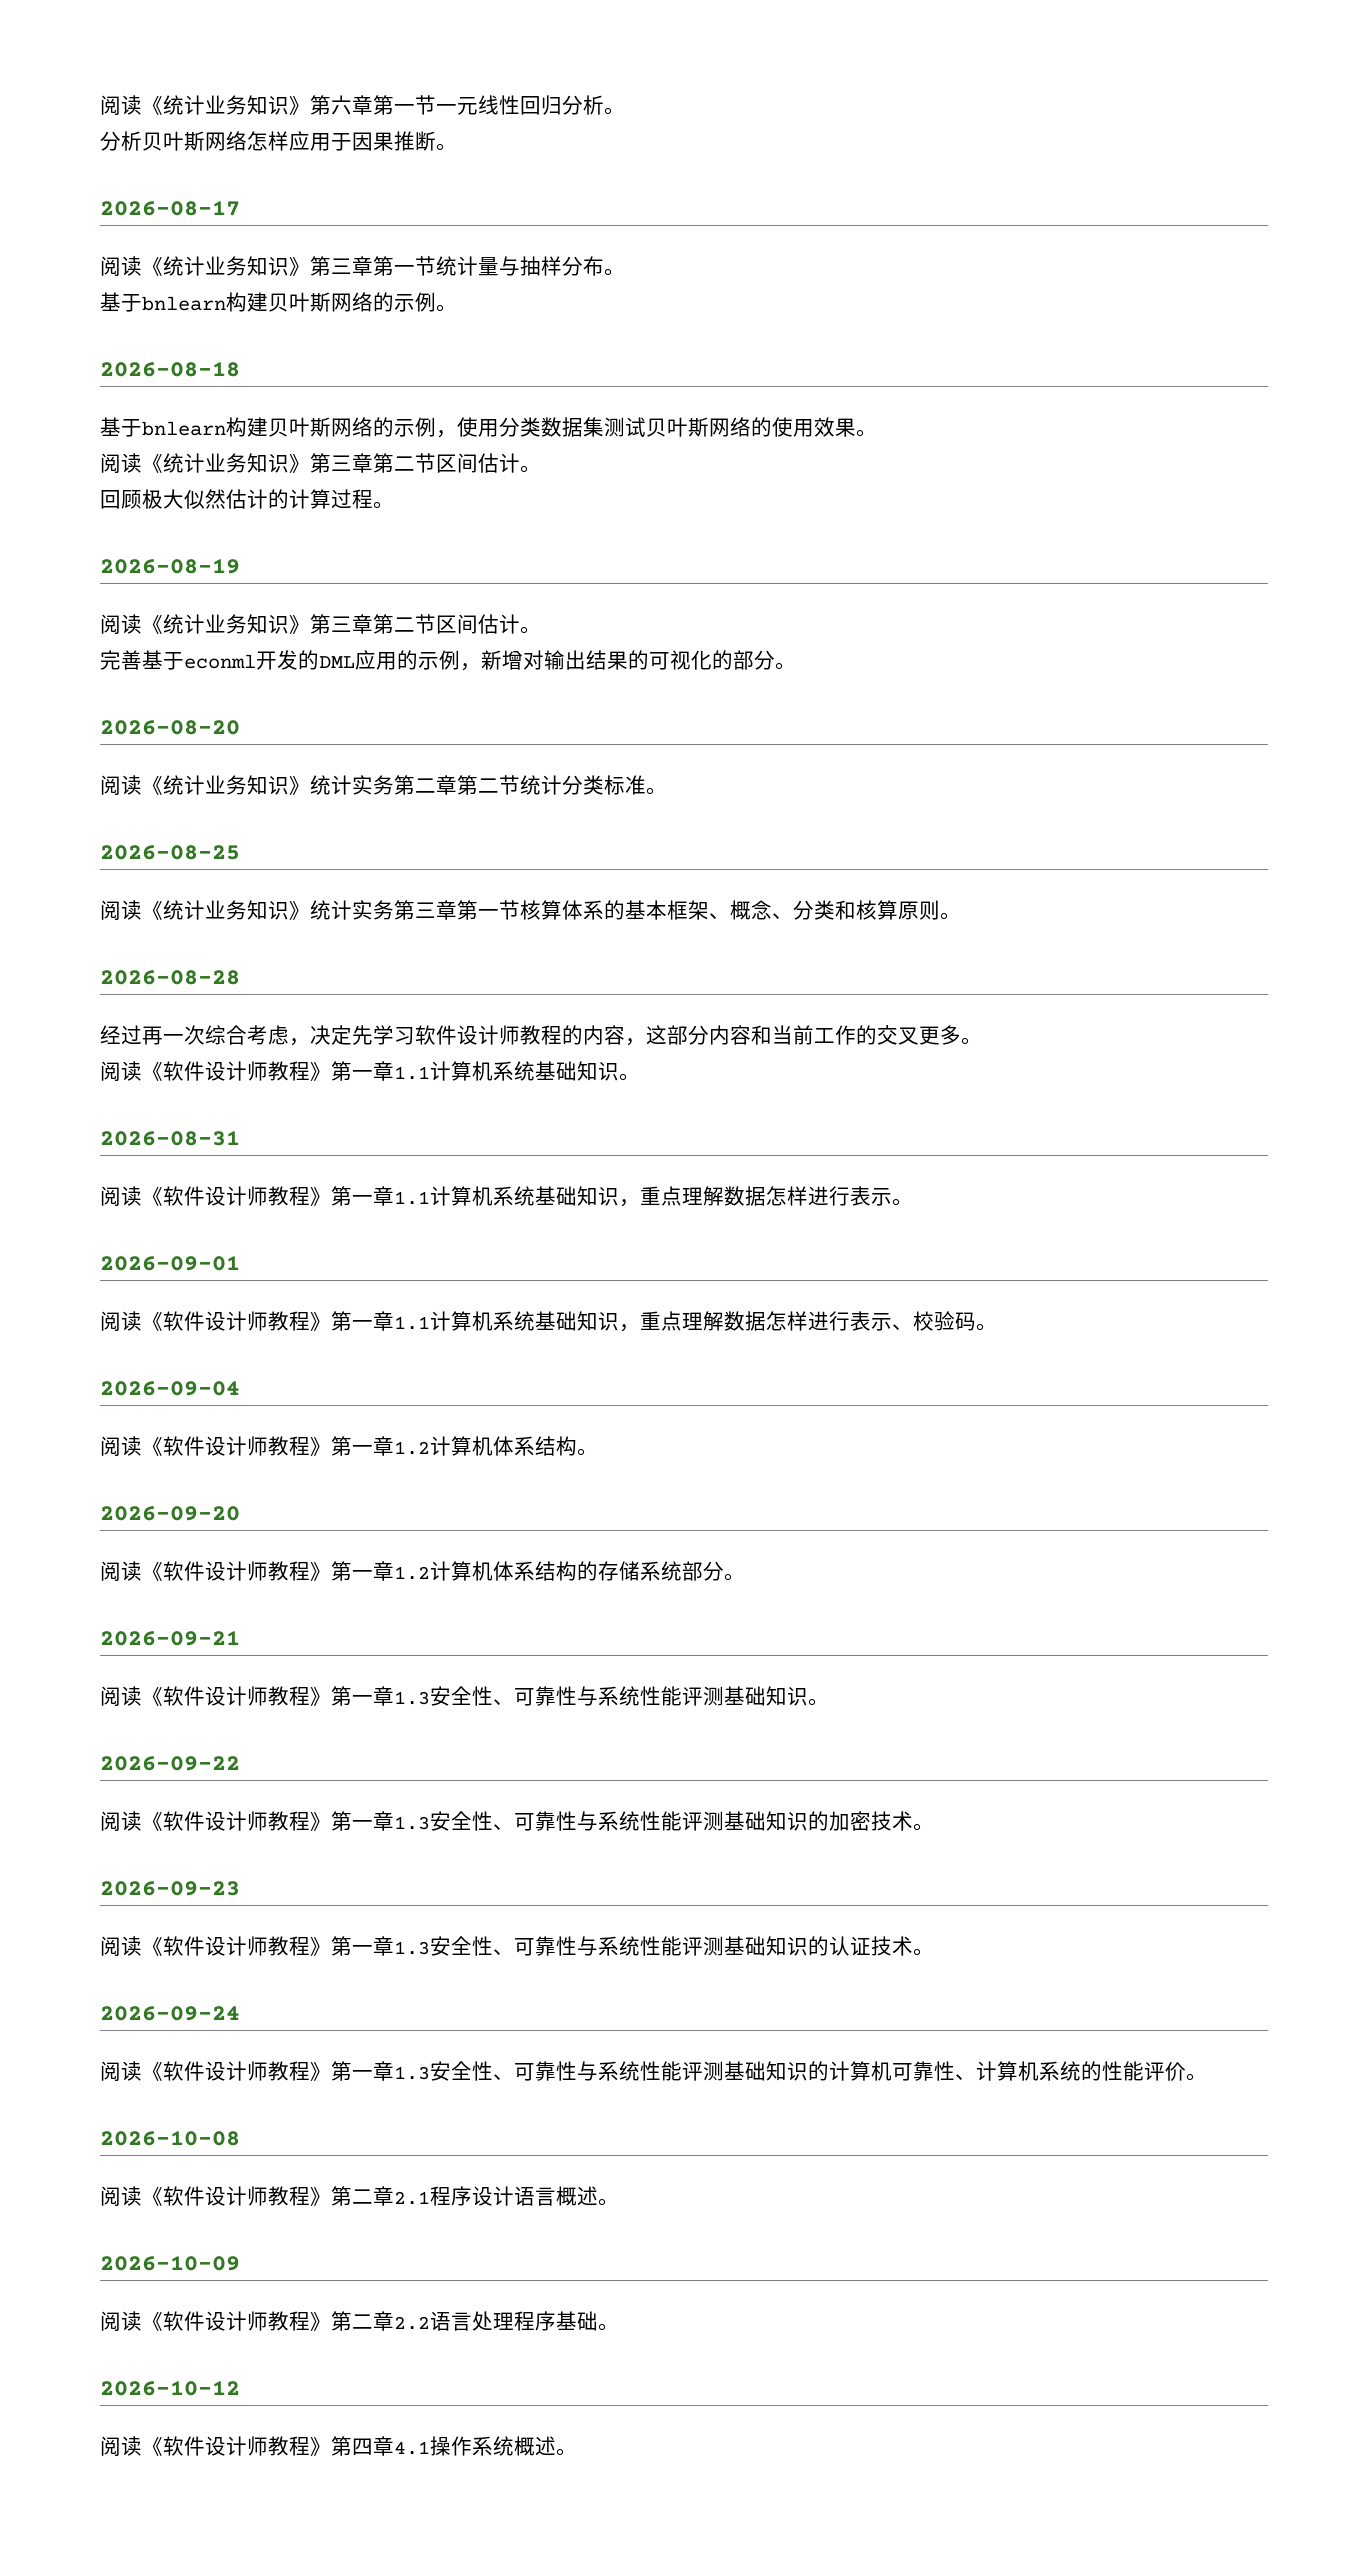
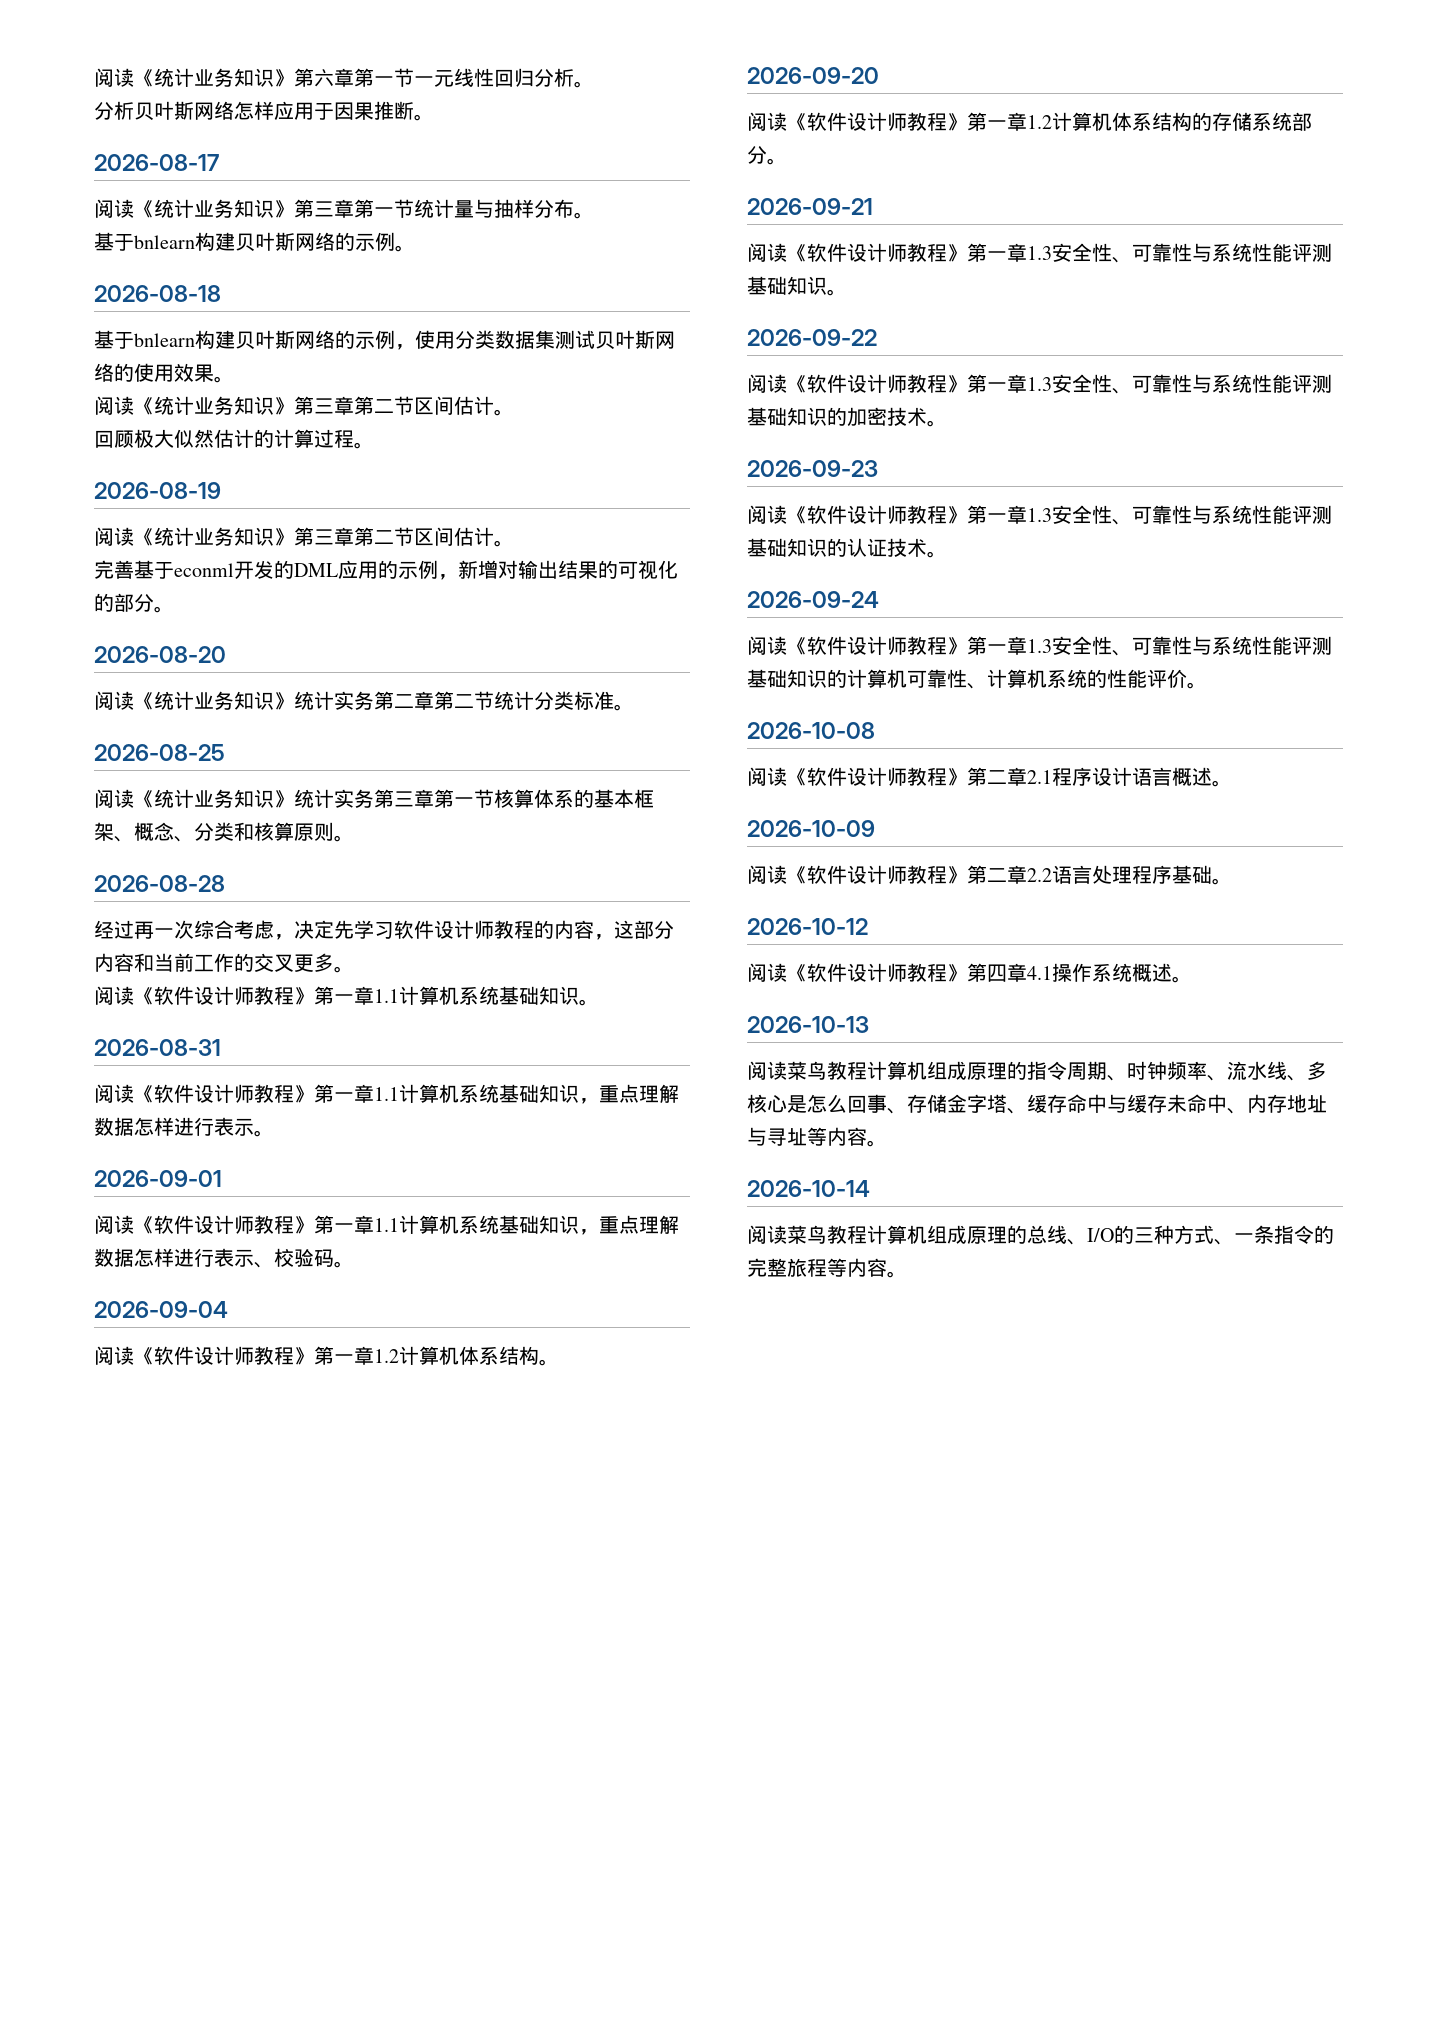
(577, 2452) none -> [747,1016,869,1033] [747,1061,1327,1081] [747,1094,1327,1114] [747,1127,887,1147] [747,1180,870,1197] [747,1225,1334,1245] [747,1258,907,1278] // 2026-10-13 // 阅读菜鸟教程计算机组成原理的指令周期、时钟频率、流水线、多核心是怎么回事、存储金字塔、缓存命中与缓存未命中、内存地址与寻址等内容。 // 2026-10-14 // 阅读菜鸟教程计算机组成原理的总线、I/O的三种方式、一条指令的完整旅程等内容。

